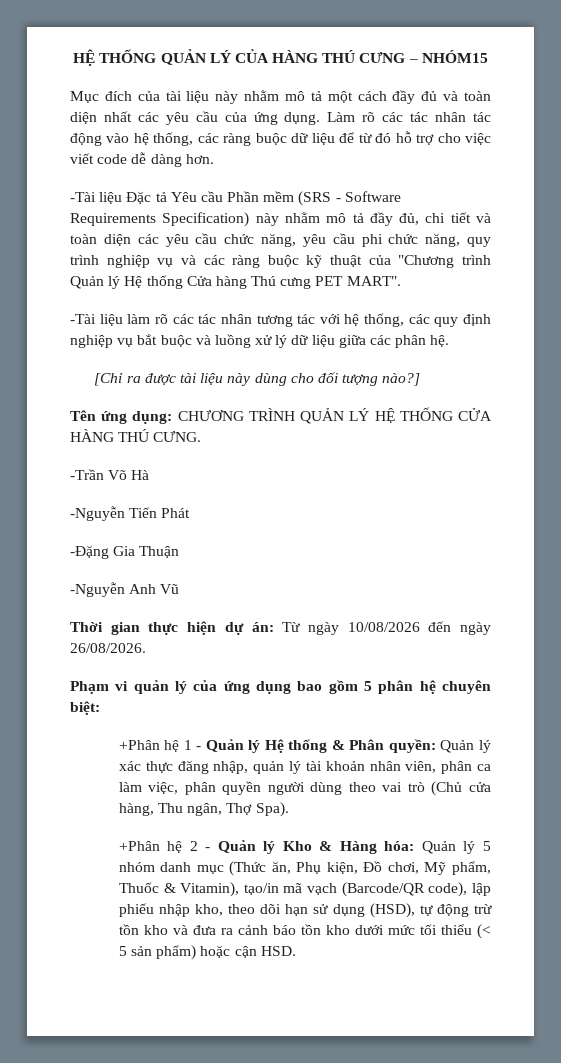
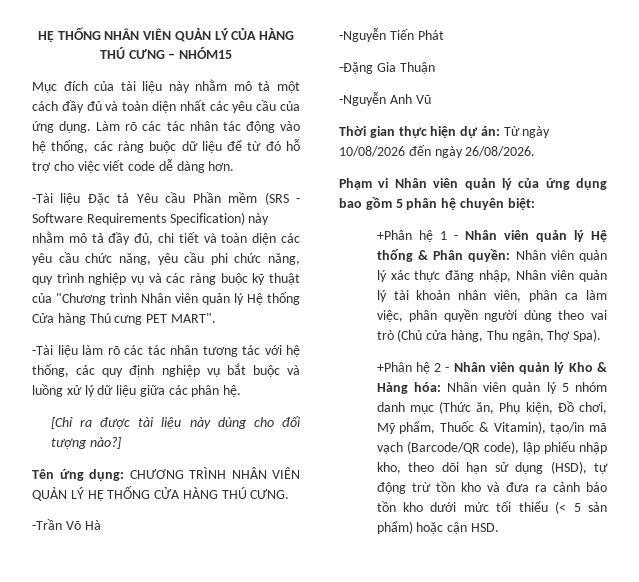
[73,49,157,66] HỆ THỐNG -> [37,27,172,42] HỆ THỐNG NHÂN VIÊN
[70,276,104,289] Quản -> [141,293,230,305] Nhân viên quản
(295, 414) none -> [231,467,300,479] NHÂN VIÊN
(129, 686) none -> [394,178,459,188] Nhân viên
[205,739,244,752] Quản -> [464,230,567,242] Nhân viên quản
[440,740,475,753] Quản -> [515,250,607,262] Nhân viên quản
(249, 767) none -> [516,270,575,280] Nhân viên
[217,840,256,853] Quản -> [453,362,551,374] Nhân viên quản
[421,841,456,854] Quản -> [447,382,541,394] Nhân viên quản

